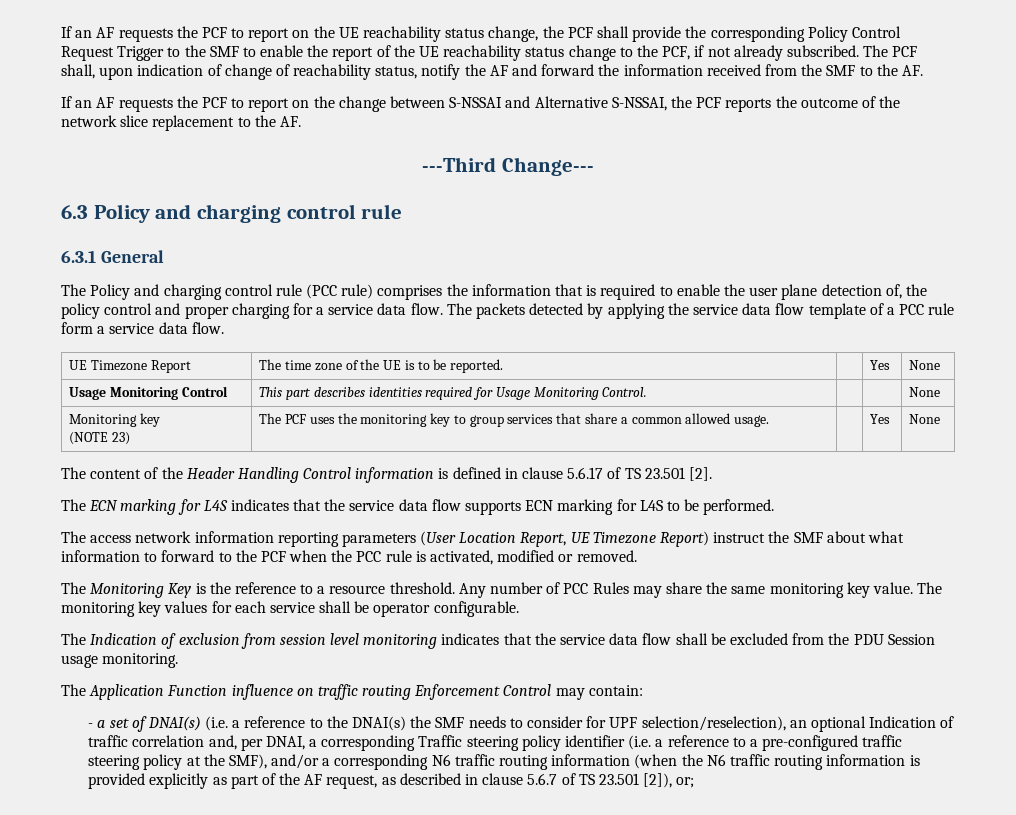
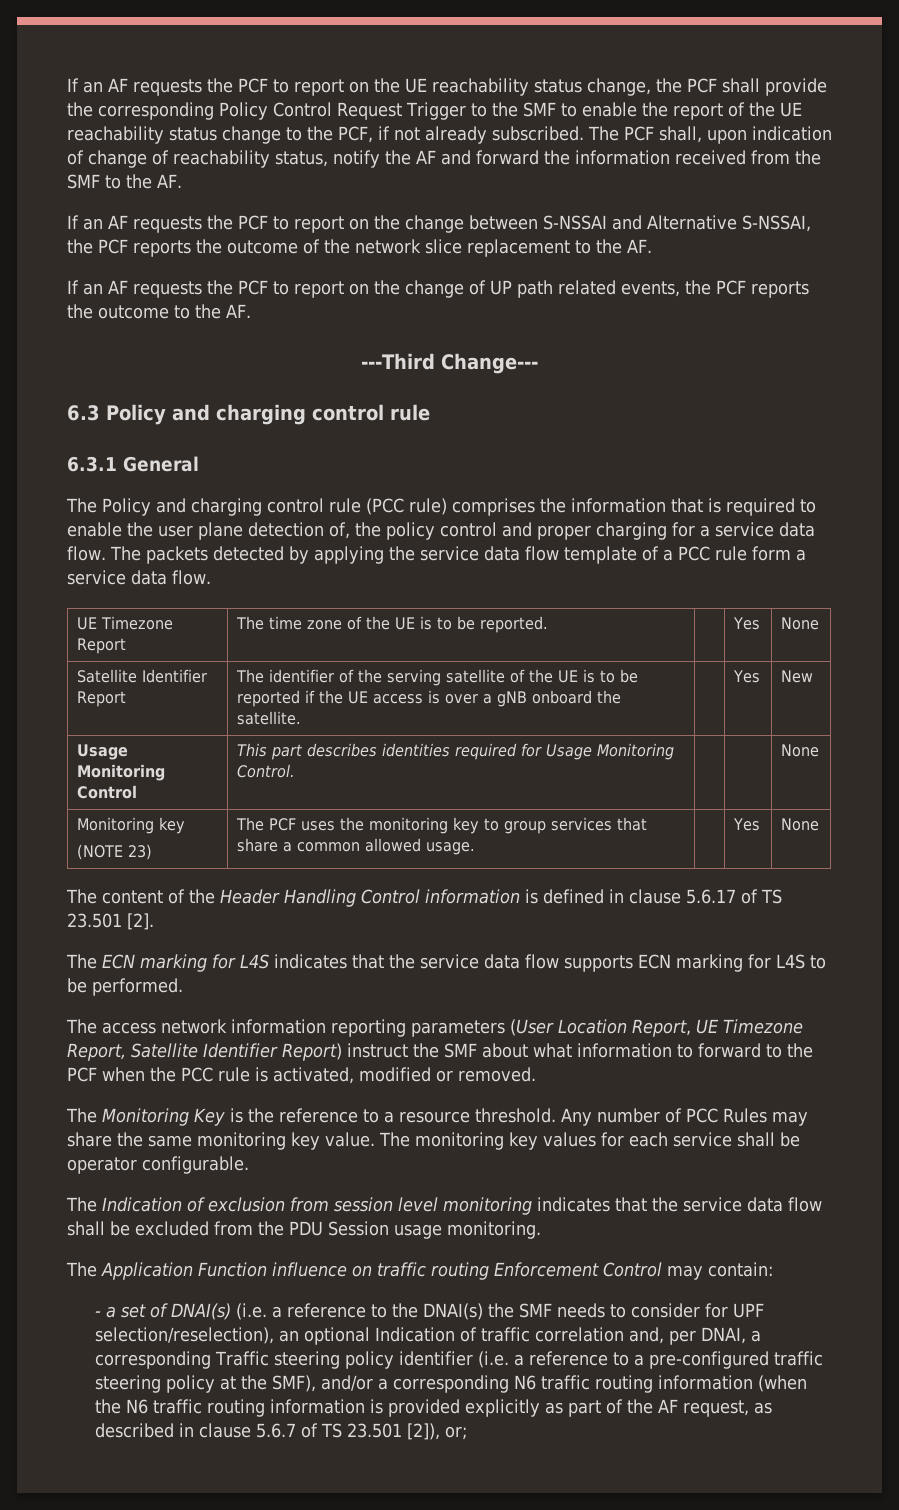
(301, 121) none -> [67,280,809,298] [67,304,251,319] // If an AF requests the PCF to report on the change of UP path related events, the PCF reports the outcome to the AF.
(941, 365) none -> [77,669,208,683] [77,691,127,707] [236,669,639,686] [237,690,622,707] [237,711,302,725] [733,670,761,683] [781,670,814,683] // Satellite Identifier Report | The identifier of the serving satellite of the UE is to be reported if the UE access is over a gNB onboard the satellite. | | Yes | New
(656, 538) none -> [67,1043,278,1061] Report, Satellite Identifier

